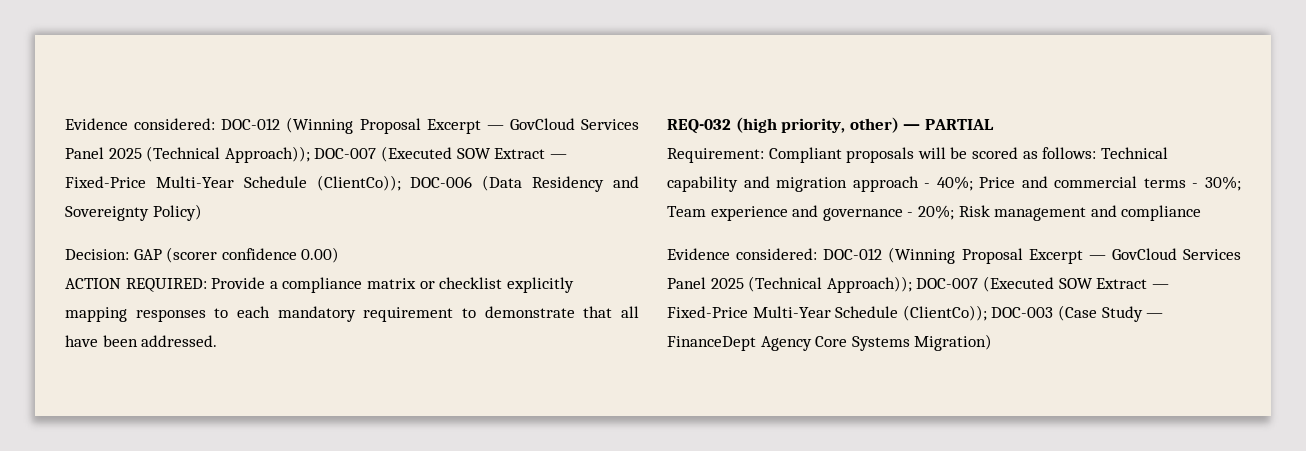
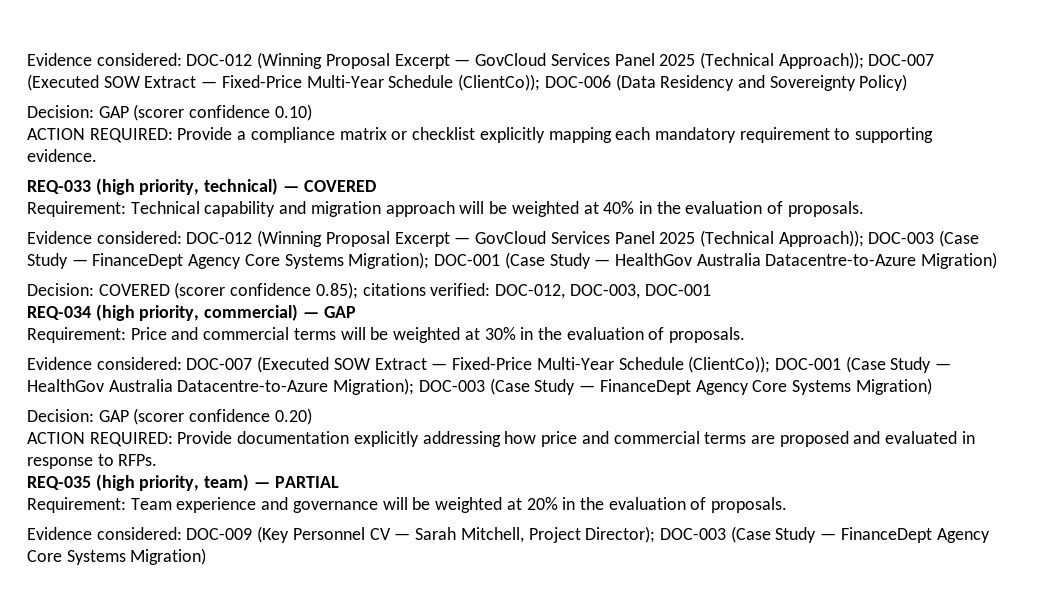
[301,247,340,263] 0.00) -> [274,104,312,121] 0.10)
[135,308,229,322] responses to -> (612, 135) none
[484,306,639,318] [65,335,218,347] [667,117,994,134] [667,147,1097,163] demonstrate that all have been addressed. // REQ-032 (high priority, other) — PARTIAL // Requirement: Compliant proposals will be scored as follows: -> [855,127,934,143] [27,149,97,162] [27,178,376,195] [27,201,126,217] supporting evidence. // REQ-033 (high priority, technical) — COVERED // Requirement:
[924,176,1241,191] [667,205,1202,221] - 40%; Price and commercial terms - 30%; Team experience and governance - 20%; Risk management and compliance -> [459,201,864,217] will be weighted at 40% in the evaluation of proposals.
[916,276,1169,292] [667,305,1164,322] [667,334,993,351] DOC-007 (Executed SOW Extract — Fixed-Price Multi-Year Schedule (ClientCo)); DOC-003 (Case Study — FinanceDept Agency Core Systems Migration) -> [868,230,980,247] [27,252,998,269] [27,282,711,299] [27,304,356,321] [27,327,746,343] [27,356,952,373] [27,378,932,395] [27,408,312,425] [27,431,975,447] [27,454,158,469] [27,474,339,491] [27,497,788,513] [27,526,990,543] [27,548,207,565] DOC-003 (Case Study — FinanceDept Agency Core Systems Migration); DOC-001 (Case Study — HealthGov Australia Datacentre-to-Azure Migration) // Decision: COVERED (scorer confidence 0.85); citations verified: DOC-012, DOC-003, DOC-001 // REQ-034 (high priority, commercial) — GAP // Requirement: Price and commercial terms will be weighted at 30% in the evaluation of proposals. // Evidence considered: DOC-007 (Executed SOW Extract — Fixed-Price Multi-Year Schedule (ClientCo)); DOC-001 (Case Study — HealthGov Australia Datacentre-to-Azure Migration); DOC-003 (Case Study — FinanceDept Agency Core Systems Migration) // Decision: GAP (scorer confidence 0.20) // ACTION REQUIRED: Provide documentation explicitly addressing how price and commercial terms are proposed and evaluated in response to RFPs. // REQ-035 (high priority, team) — PARTIAL // Requirement: Team experience and governance will be weighted at 20% in the evaluation of proposals. // Evidence considered: DOC-009 (Key Personnel CV — Sarah Mitchell, Project Director); DOC-003 (Case Study — FinanceDept Agency Core Systems Migration)

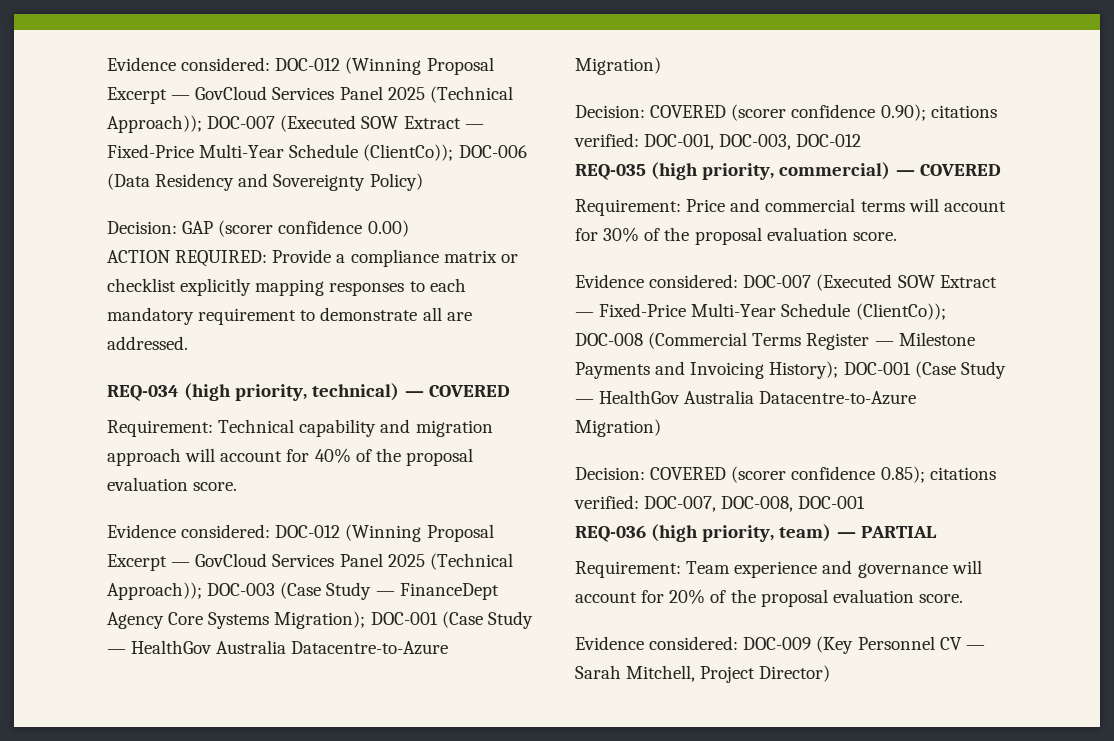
[274,104,312,121] 0.10) -> [367,220,409,237] 0.00)
(612, 135) none -> [329,281,425,296] responses to
[855,127,934,143] [27,149,97,162] [27,180,91,194] supporting evidence. // REQ-033 -> [320,307,472,321] [107,336,188,350] [107,385,179,401] demonstrate all are addressed. // REQ-034
[489,201,864,217] be weighted at 40% in the evaluation of proposals. -> [220,448,473,466] [107,477,238,491] account for 40% of the proposal evaluation score.
[315,282,711,299] [27,306,91,320] 0.85); citations verified: DOC-012, DOC-003, DOC-001 // REQ-034 -> [880,104,997,121] [574,133,862,150] [575,164,646,180] 0.90); citations verified: DOC-001, DOC-003, DOC-012 // REQ-035
[323,306,356,318] GAP -> [919,164,1001,176] COVERED
[370,327,746,343] be weighted at 30% in the evaluation of proposals. -> [943,201,1006,212] [575,227,897,245] account for 30% of the proposal evaluation score.
[774,356,952,373] [27,378,932,395] [27,408,312,425] [27,431,975,447] [27,454,158,469] [27,476,91,490] DOC-001 (Case Study — HealthGov Australia Datacentre-to-Azure Migration); DOC-003 (Case Study — FinanceDept Agency Core Systems Migration) // Decision: GAP (scorer confidence 0.20) // ACTION REQUIRED: Provide documentation explicitly addressing how price and commercial terms are proposed and evaluated in response to RFPs. // REQ-035 -> [575,332,975,350] [575,361,1006,379] [575,390,917,405] [575,419,661,437] [575,466,996,483] [574,495,866,512] [575,525,646,542] DOC-008 (Commercial Terms Register — Milestone Payments and Invoicing History); DOC-001 (Case Study — HealthGov Australia Datacentre-to-Azure Migration) // Decision: COVERED (scorer confidence 0.85); citations verified: DOC-007, DOC-008, DOC-001 // REQ-036
[412,497,788,513] be weighted at 20% in the evaluation of proposals. -> [575,589,963,607] account for 20% of the proposal evaluation score.
[585,526,990,543] [27,548,207,565] Director); DOC-003 (Case Study — FinanceDept Agency Core Systems Migration) -> [759,665,831,682] Director)

